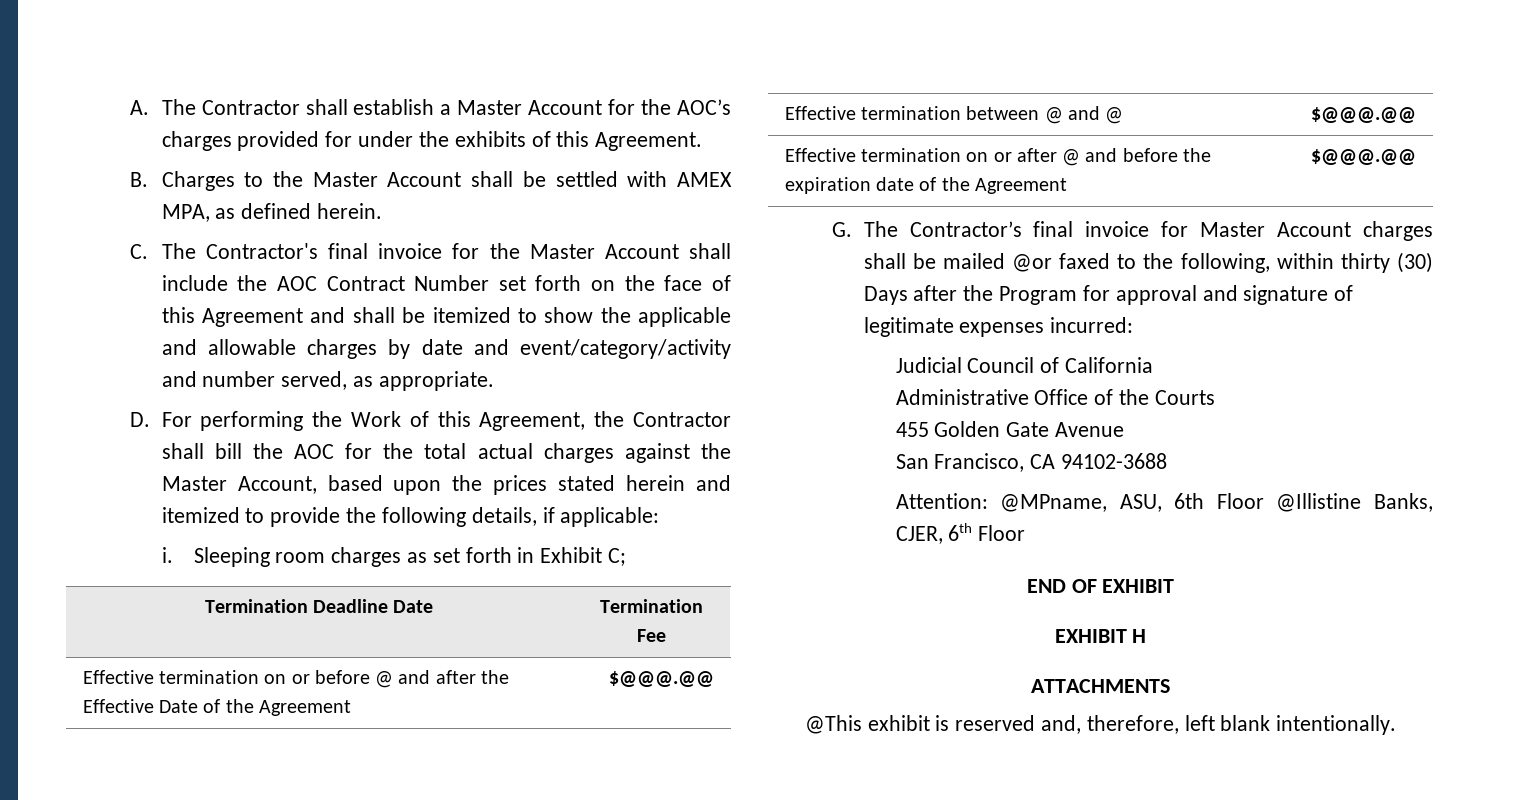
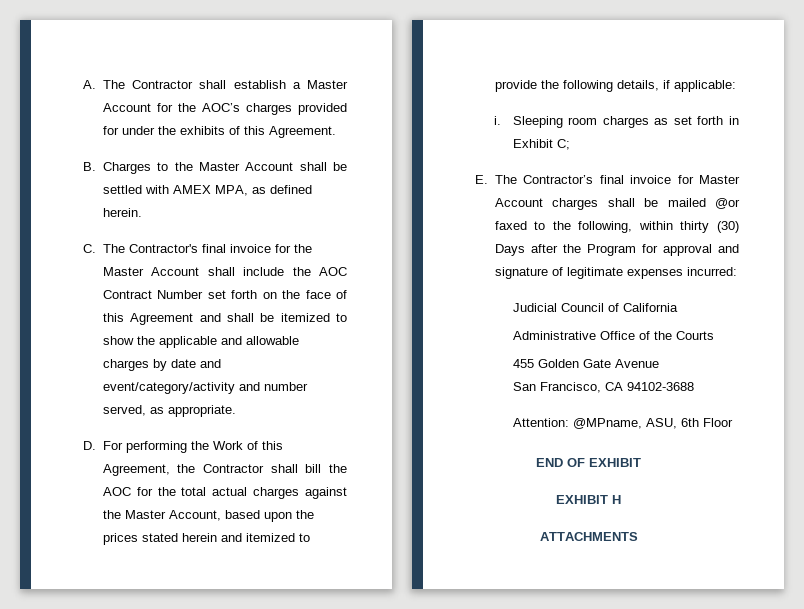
[204,599,434,613] [599,599,703,613] [636,629,666,642] [82,670,509,688] [82,699,351,716] [609,671,715,687] [784,106,1124,124] [1311,107,1417,123] [784,148,1211,166] [784,177,1067,194] [1311,149,1417,165] [831,222,852,237] // Termination Deadline Date | Termination Fee // Effective termination on or before @ and after the Effective Date of the Agreement | $@@@.@@ // Effective termination between @ and @ | $@@@.@@ // Effective termination on or after @ and before the expiration date of the Agreement | $@@@.@@ // G. -> [475,175,489,184] // E.
[1276,493,1433,512] [895,523,1026,544] @Illistine Banks, CJER, 6th Floor -> (733, 422) none
[804,715,1397,735] // @This exhibit is reserved and, therefore, left blank intentionally. -> (638, 536) none

